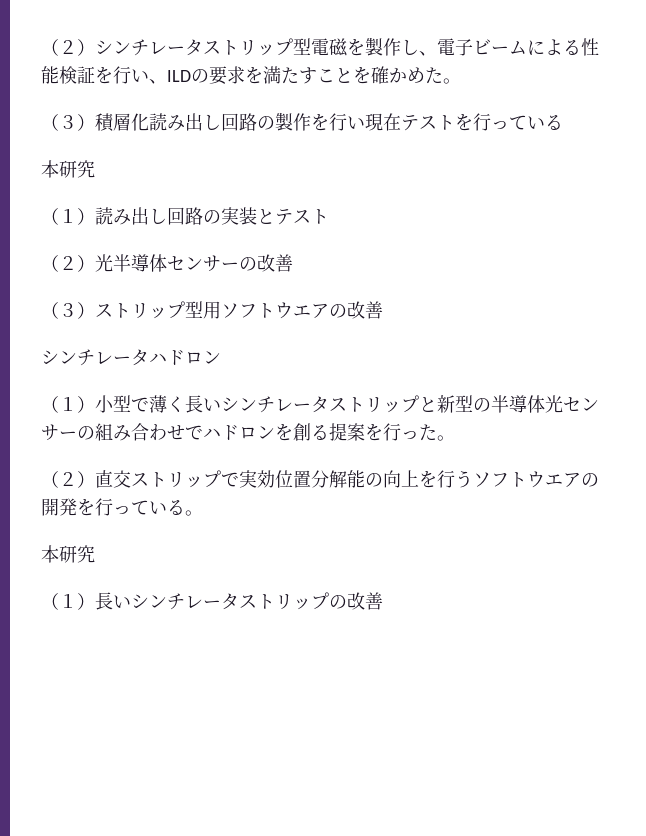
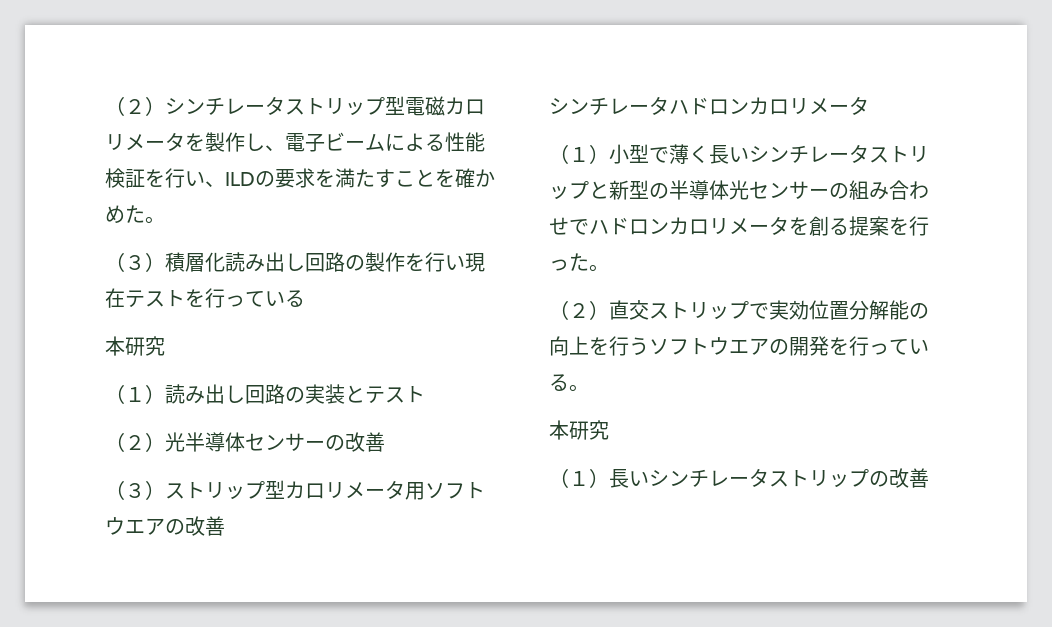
(348, 47) none -> [445,97,485,115] [105,132,185,151] カロリメータ
(203, 309) none -> [285,480,405,499] カロリメータ
(221, 357) none -> [749,96,869,115] カロリメータ
(275, 432) none -> [669,216,789,235] カロリメータ

